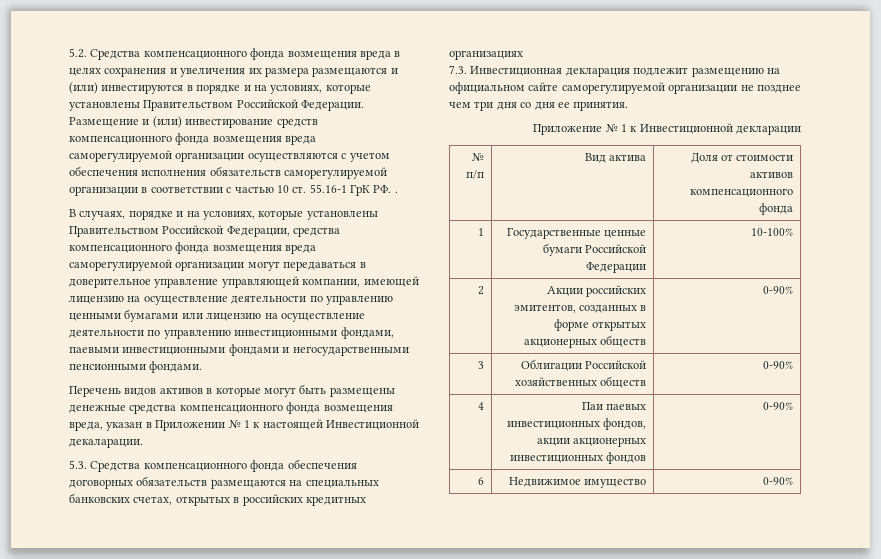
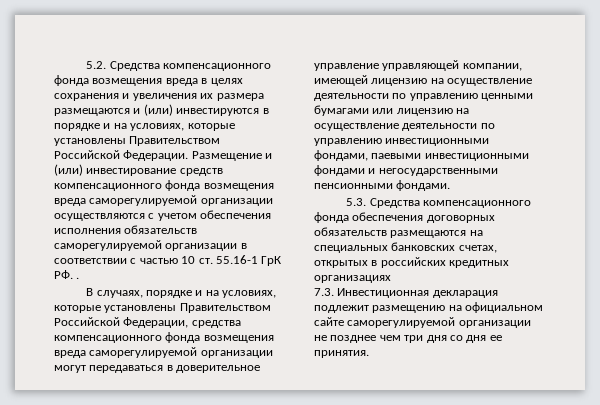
[69,384,395,397] [69,402,393,414] [69,419,419,431] [69,438,143,448] // Перечень видов активов в которые могут быть размещены денежные средства компенсационного фонда возмещения вреда, указан в Приложении № 1 к настоящей Инвестиционной декаларации. -> (451, 185) none
[533,123,801,135] [472,153,485,162] [466,170,485,179] [585,153,647,163] [690,152,794,163] [750,171,794,178] [690,188,794,197] [759,203,794,215] [478,228,485,236] [507,228,647,239] [543,243,647,256] [586,262,647,273] [751,228,794,236] [478,286,485,295] [547,285,647,297] [513,304,647,313] [554,319,647,331] [524,335,647,348] [763,286,794,294] [478,361,485,369] [521,359,647,371] [515,376,647,388] [763,361,794,369] [478,402,485,410] [582,402,647,410] [507,418,647,430] [537,437,647,447] [510,452,647,464] [763,402,794,410] [478,477,485,485] [509,477,647,488] [763,477,794,485] // Приложение № 1 к Инвестиционной декларации // № п/п | Вид актива | Доля от стоимости активов компенсационного фонда // 1 | Государственные ценные бумаги Российской Федерации | 10-100% // 2 | Акции российских эмитентов, созданных в форме открытых акционерных обществ | 0-90% // 3 | Облигации Российской хозяйственных обществ | 0-90% // 4 | Паи паевых инвестиционных фондов, акции акционерных инвестиционных фондов | 0-90% // 6 | Недвижимое имущество | 0-90% -> (369, 354) none

